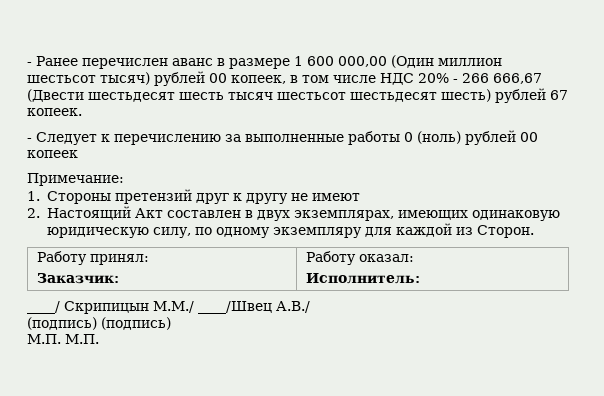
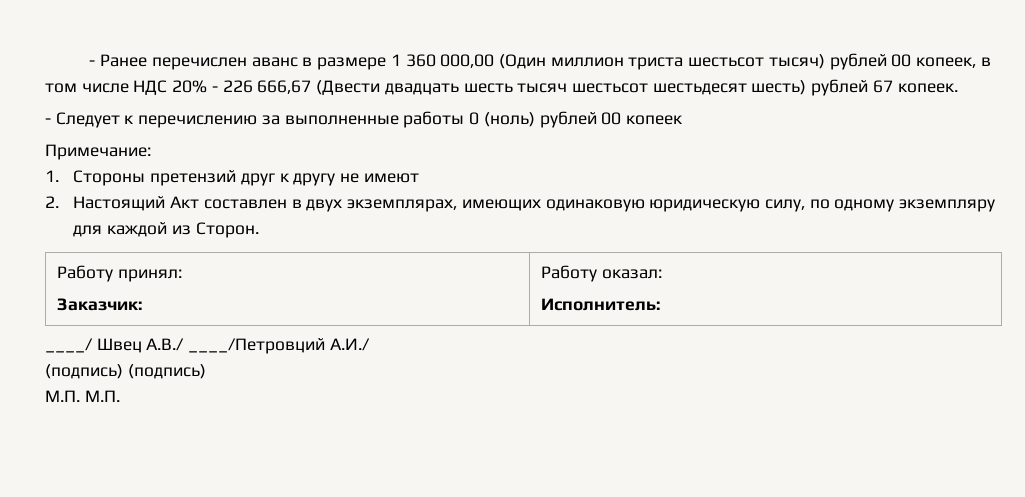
[307,56,334,66] 600 -> [405,54,436,67] 360
(502, 62) none -> [628,57,684,70] триста
[462,73,489,83] 266 -> [222,80,253,93] 226
[88,92,175,102] шестьдесят -> [384,83,459,95] двадцать
[64,301,272,314] Скрипицын М.М./ ____/Швец -> [96,338,142,353] Швец
(310, 307) none -> [188,338,370,354] ____/Петровций А.И./

